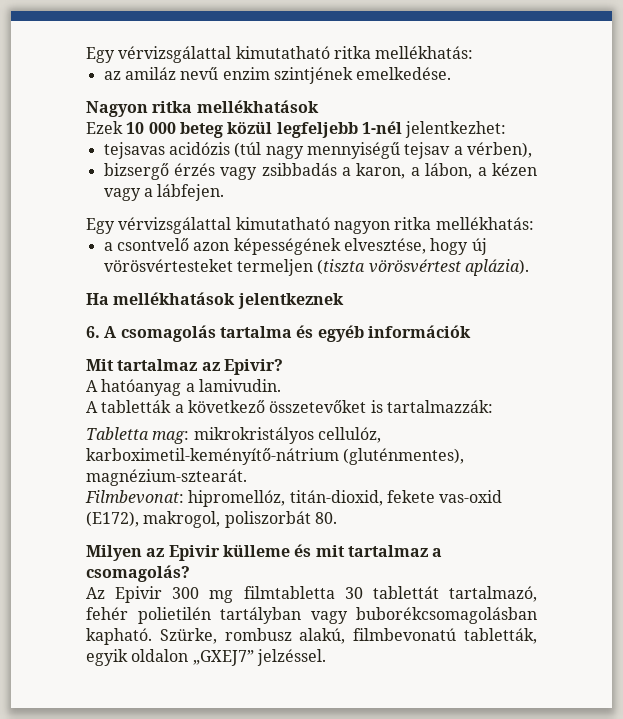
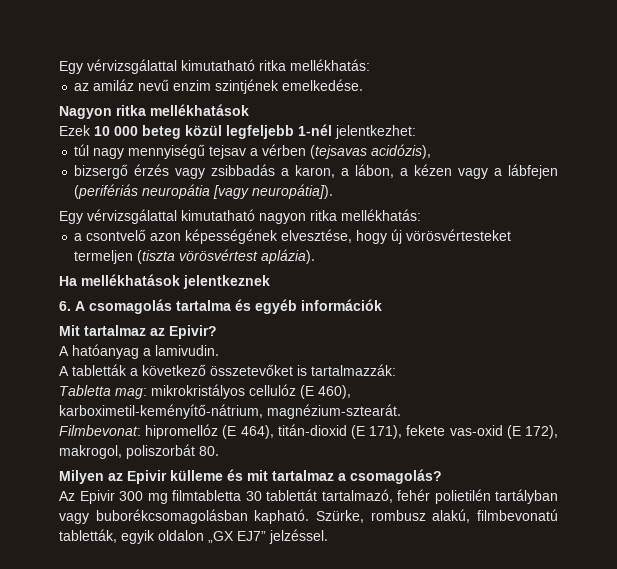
[103,142,262,159] tejsavas acidózis (túl -> [74,144,90,156] túl
[466,142,532,158] vérben), -> [262,144,432,159] vérben (tejsavas acidózis),
[157,184,225,201] lábfejen. -> [508,164,559,179] [74,184,334,199] lábfejen (perifériás neuropátia [vagy neuropátia]).
[317,427,381,443] [86,448,465,465] [86,469,247,486] [85,490,503,507] [86,511,139,527] cellulóz, karboximetil-keményítő-nátrium (gluténmentes), magnézium-sztearát. // Filmbevonat: hipromellóz, titán-dioxid, fekete vas-oxid (E172), -> [249,384,351,399] [59,404,401,419] [59,424,558,439] cellulóz (E 460), karboximetil-keményítő-nátrium, magnézium-sztearát. // Filmbevonat: hipromellóz (E 464), titán-dioxid (E 171), fekete vas-oxid (E 172),
[192,650,254,666] „GXEJ7” -> [208,531,266,543] „GX EJ7”

